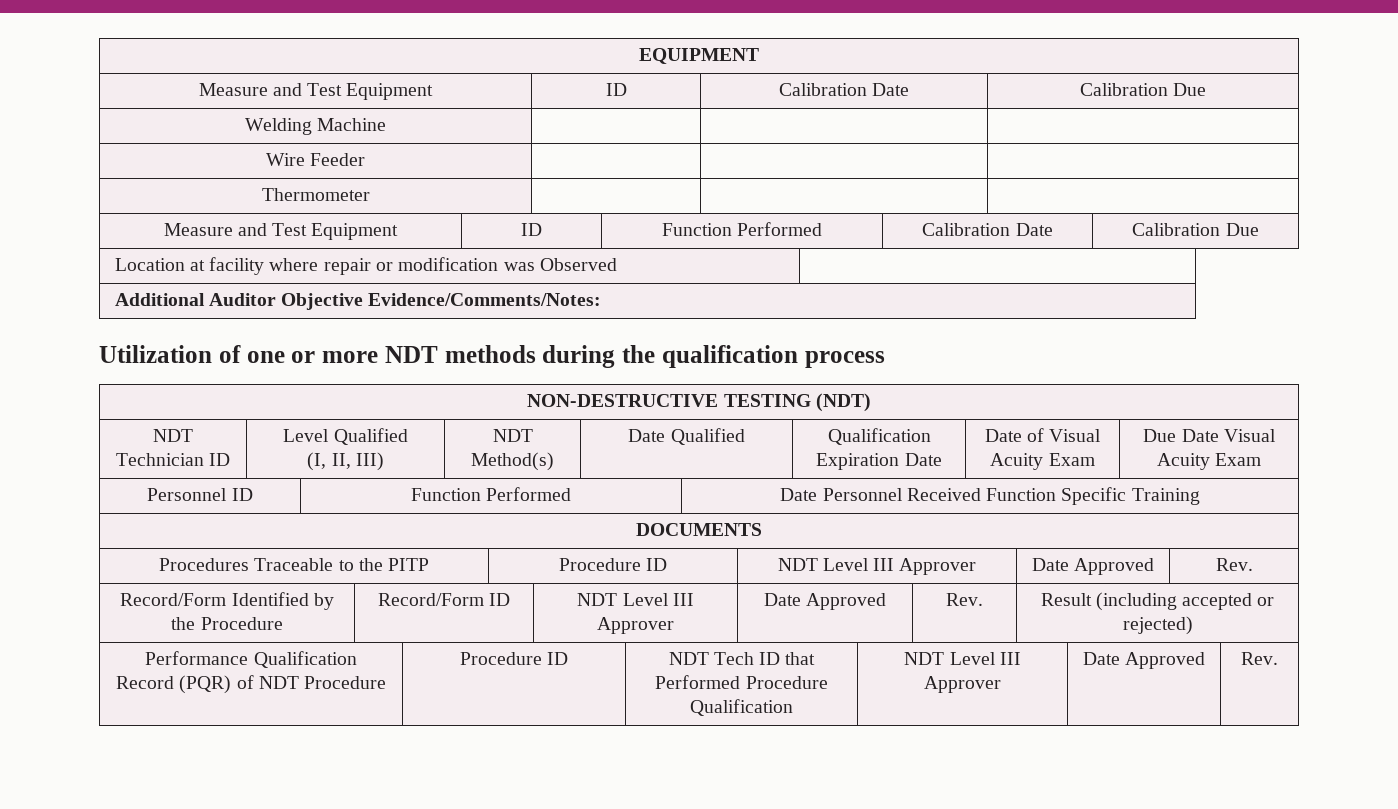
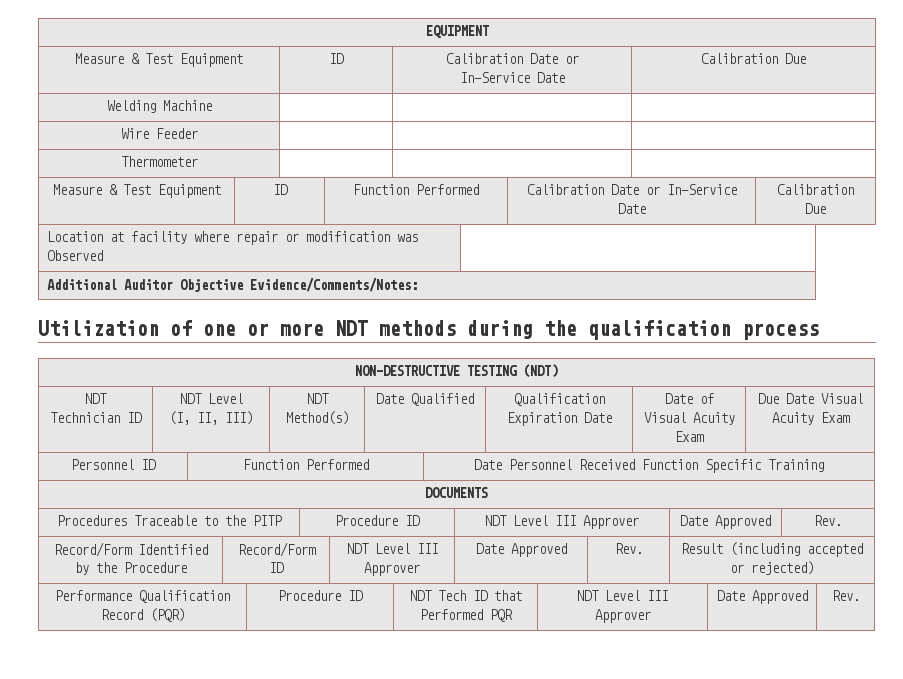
[272,83,302,96] and -> [131,53,140,64] &
(910, 89) none -> [564,55,579,64] [459,72,565,83] or // In-Service Date
[237,223,267,236] and -> [108,184,118,195] &
(1053, 229) none -> [645,184,737,195] [617,203,646,214] or In-Service Date
[283,428,408,445] Level Qualified -> [179,393,243,404] NDT Level
[236,675,387,689] of NDT Procedure -> (185, 615) none
[745,676,828,689] [690,699,793,716] Procedure Qualification -> [489,609,513,622] PQR

